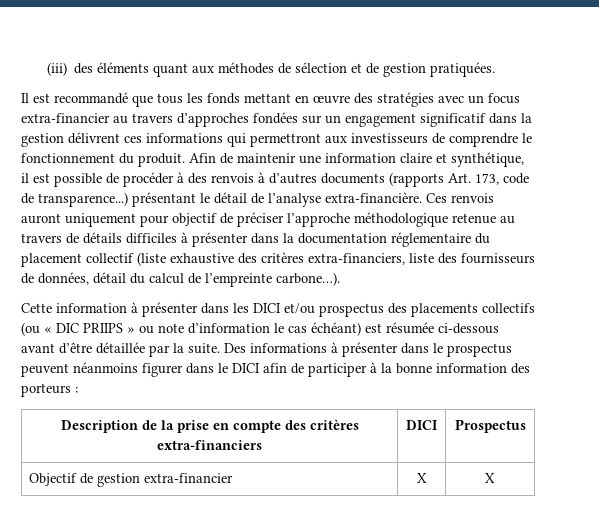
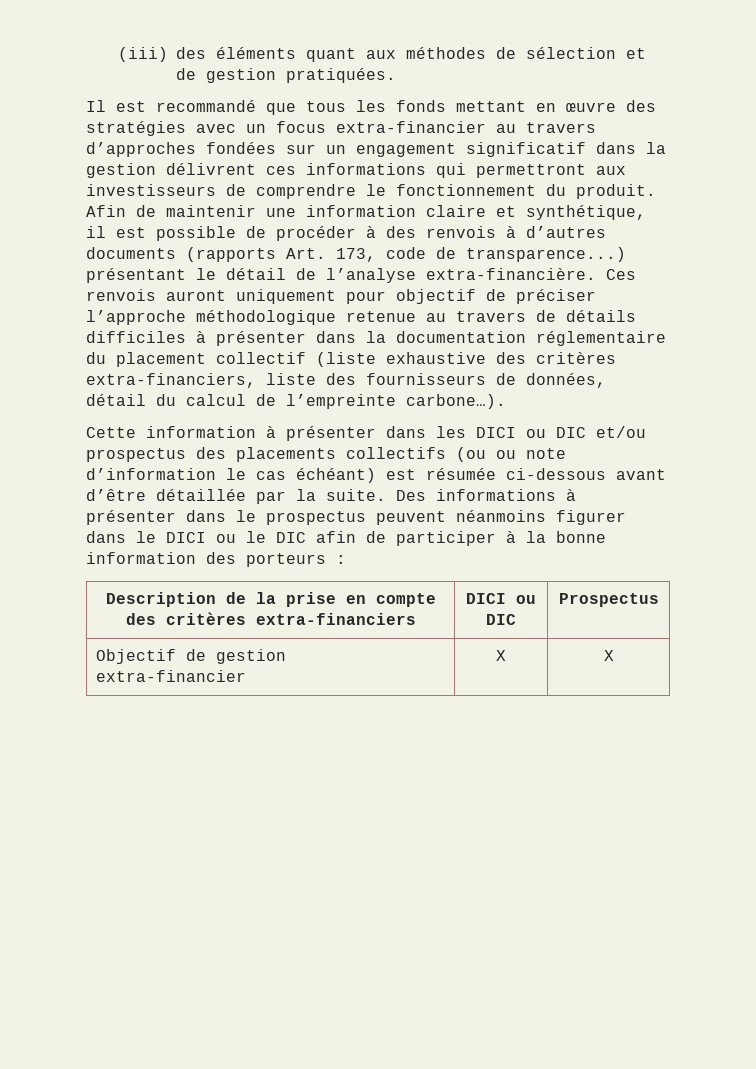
(281, 308) none -> [526,427,586,438] ou DIC
[44,323,135,333] « DIC PRIIPS » -> (486, 454) none
(260, 368) none -> [216,531,306,543] ou le DIC
(438, 425) none -> [516,595,536,604] [486,614,516,625] ou DIC

